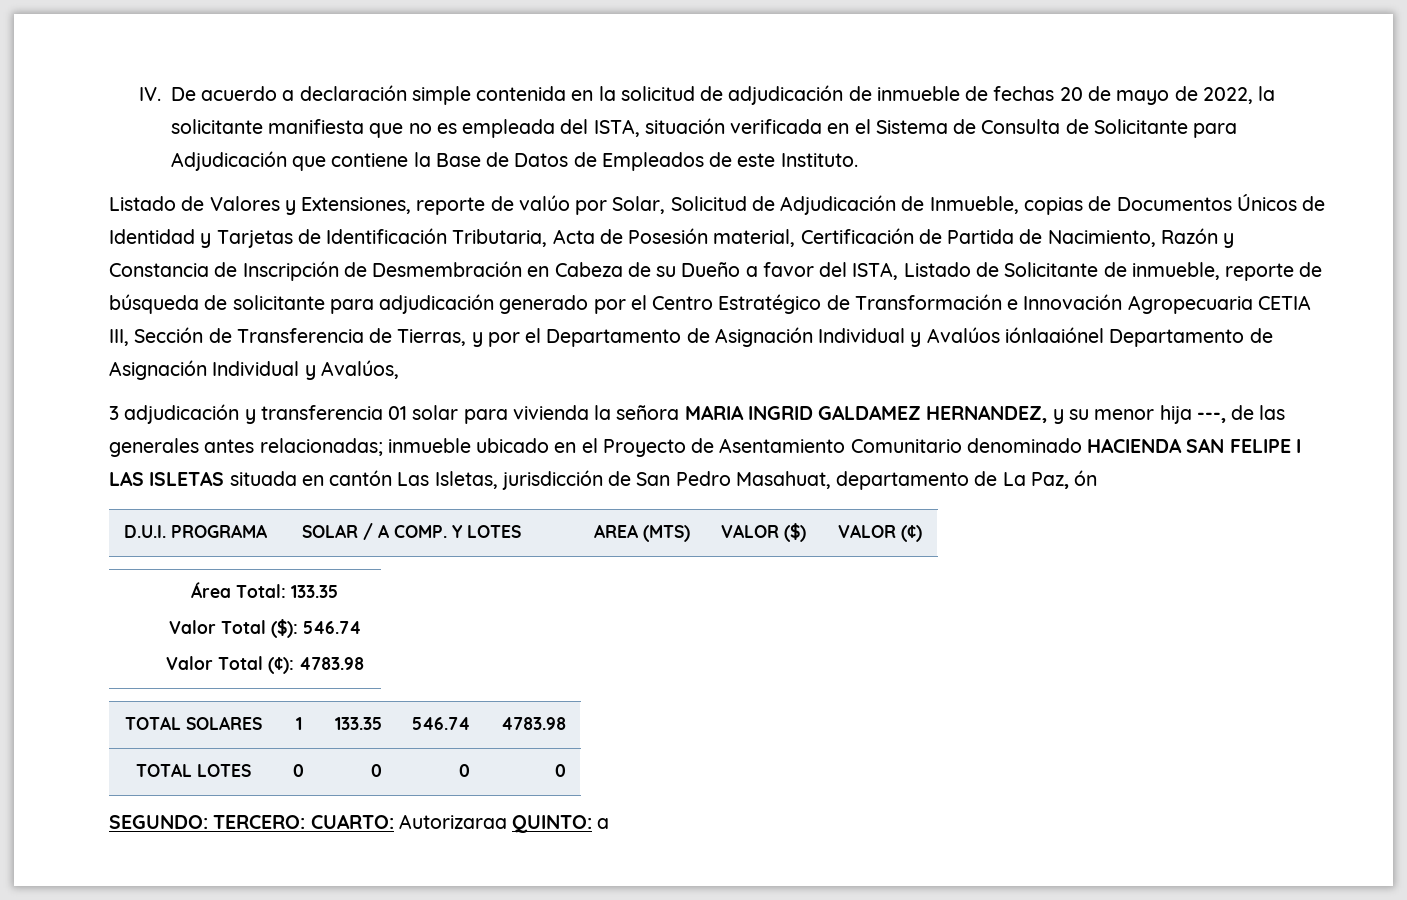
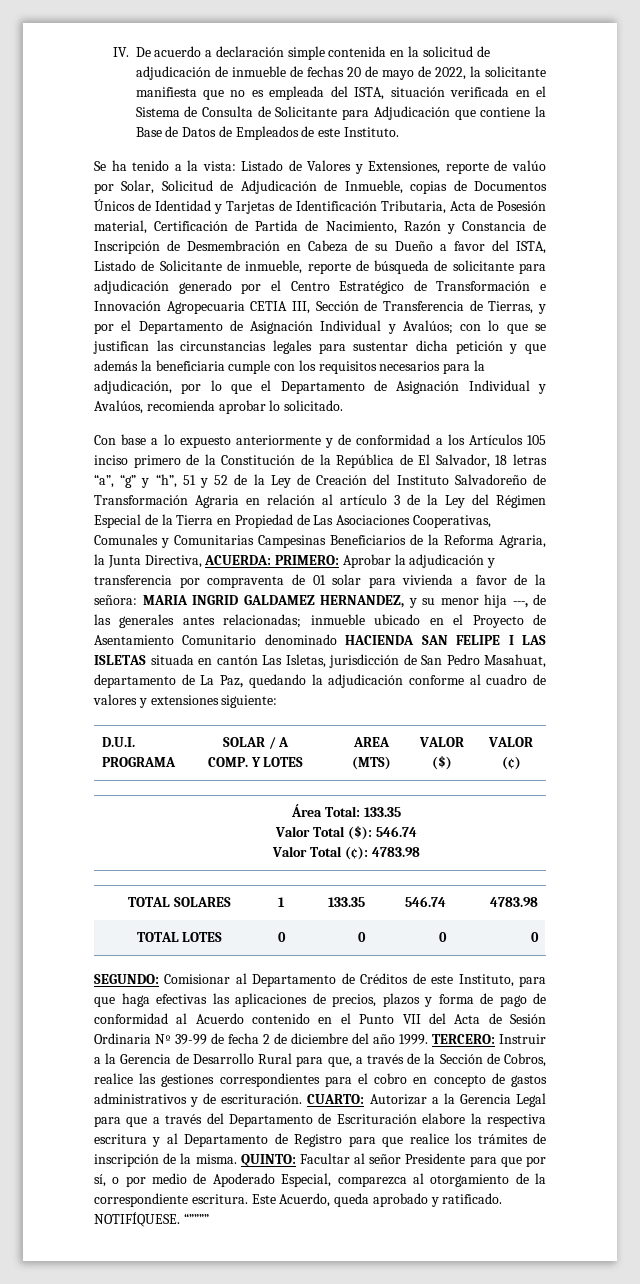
(858, 160) none -> [94,160,236,171] Se ha tenido a la vista:
[926,327,1104,343] Avalúos iónlaaiónel -> [402,320,546,334] [93,340,546,354] [94,360,486,374] [94,380,272,394] Avalúos; con lo que se justifican las circunstancias legales para sustentar dicha petición y que además la beneficiaria cumple con los requisitos necesarios para la adjudicación, por lo que el
[109,404,680,424] // 3 adjudicación y transferencia 01 solar para vivienda la señora -> [146,400,344,414] [94,434,546,448] [94,454,547,468] [94,474,546,488] [94,494,546,508] [94,514,492,528] [94,534,546,548] [94,554,496,568] [94,574,546,588] [94,595,137,605] recomienda aprobar lo solicitado. // Con base a lo expuesto anteriormente y de conformidad a los Artículos 105 inciso primero de la Constitución de la República de El Salvador, 18 letras “a”, “g” y “h”, 51 y 52 de la Ley de Creación del Instituto Salvadoreño de Transformación Agraria en relación al artículo 3 de la Ley del Régimen Especial de la Tierra en Propiedad de Las Asociaciones Cooperativas, Comunales y Comunitarias Campesinas Beneficiarios de la Reforma Agraria, la Junta Directiva, ACUERDA: PRIMERO: Aprobar la adjudicación y transferencia por compraventa de 01 solar para vivienda a favor de la señora:
[1074,470,1098,486] ón -> [248,674,546,688] [93,694,278,708] quedando la adjudicación conforme al cuadro de valores y extensiones siguiente:
[213,814,610,833] TERCERO: CUARTO: Autorizaraa QUINTO: a -> [164,973,547,987] [94,993,546,1007] [94,1013,546,1024] [94,1033,546,1045] [94,1053,546,1067] [94,1073,547,1087] [94,1093,546,1107] [94,1113,546,1127] [94,1133,546,1147] [94,1153,546,1167] [94,1173,546,1187] [94,1193,503,1207] [94,1212,209,1227] Comisionar al Departamento de Créditos de este Instituto, para que haga efectivas las aplicaciones de precios, plazos y forma de pago de conformidad al Acuerdo contenido en el Punto VII del Acta de Sesión Ordinaria Nº 39-99 de fecha 2 de diciembre del año 1999. TERCERO: Instruir a la Gerencia de Desarrollo Rural para que, a través de la Sección de Cobros, realice las gestiones correspondientes para el cobro en concepto de gastos administrativos y de escrituración. CUARTO: Autorizar a la Gerencia Legal para que a través del Departamento de Escrituración elabore la respectiva escritura y al Departamento de Registro para que realice los trámites de inscripción de la misma. QUINTO: Facultar al señor Presidente para que por sí, o por medio de Apoderado Especial, comparezca al otorgamiento de la correspondiente escritura. Este Acuerdo, queda aprobado y ratificado. NOTIFÍQUESE. “””””

